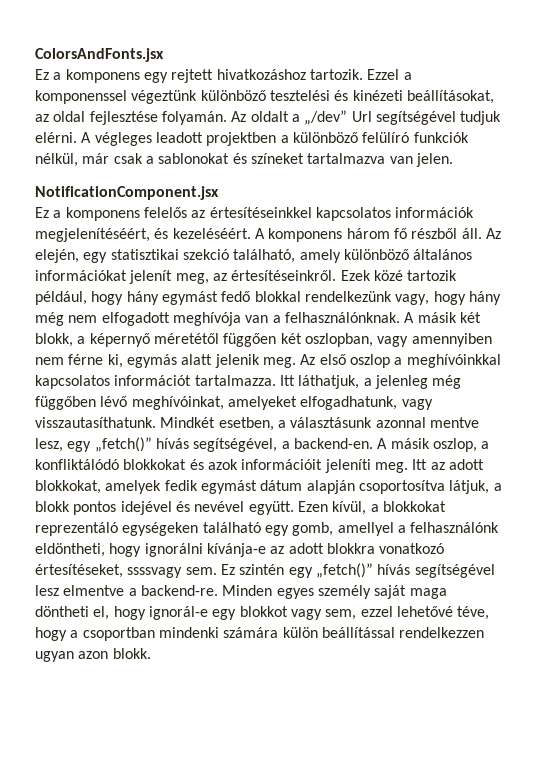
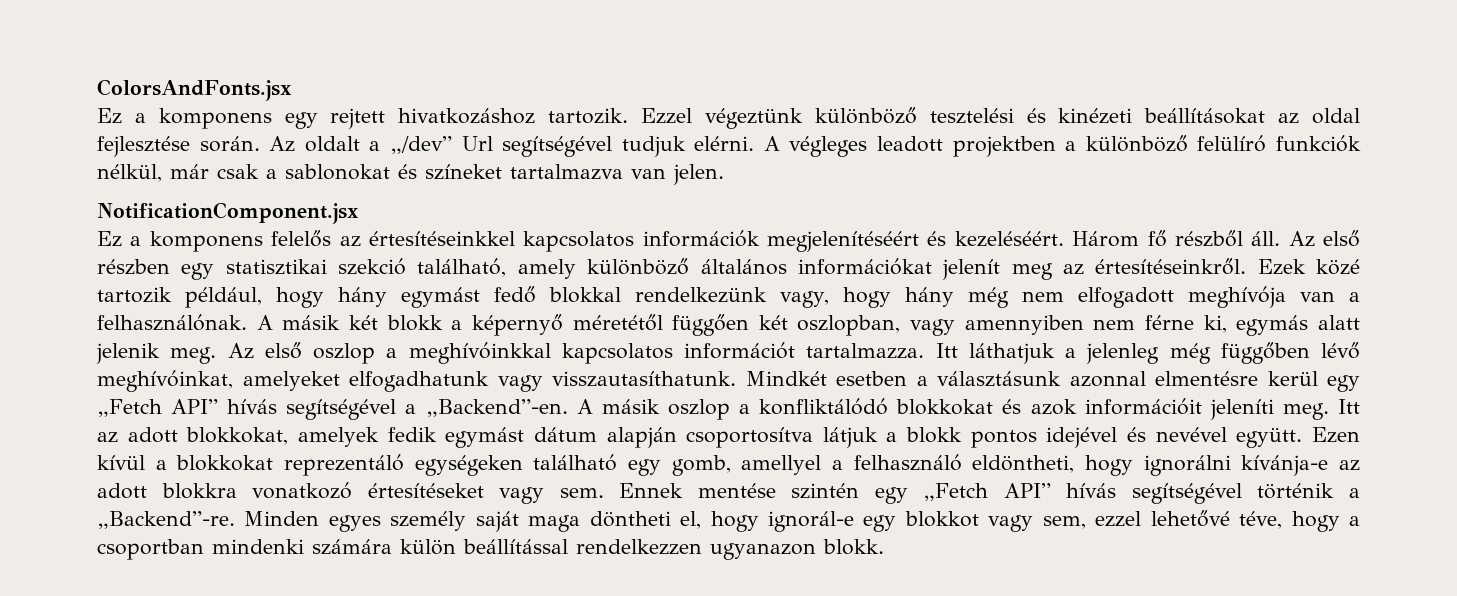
[403,72,412,80] [35,90,127,104] a komponenssel -> (693, 116) none
[406,90,494,104] beállításokat, -> [1144,108,1266,124] beállításokat
[161,111,227,125] folyamán. -> [199,136,260,152] során.
[35,228,150,242] megjelenítéséért, -> [767,231,919,252] megjelenítéséért
[254,228,390,242] A komponens három -> [1072,231,1140,247] Három
[35,249,79,263] elején, -> [1323,230,1360,247] [97,259,170,275] első részben
[175,273,209,284] meg, -> [1011,263,1053,280] meg
[284,312,400,323] felhasználónknak. -> [97,314,247,331] felhasználónak.
[35,333,73,347] blokk, -> [386,315,443,331] blokk
[298,375,360,389] láthatjuk, -> [968,343,1055,364] láthatjuk
[300,396,398,410] elfogadhatunk, -> [349,371,489,392] elfogadhatunk
[218,417,274,431] esetben, -> [836,371,907,386] esetben
[429,417,479,428] [35,437,477,452] mentve lesz, egy „fetch()” hívás segítségével, a backend-en. A másik oszlop, -> [1155,371,1360,392] [97,399,730,420] elmentésre kerül egy „Fetch API” hívás segítségével a „Backend”-en. A másik oszlop
[449,480,490,494] látjuk, -> [822,427,878,448] látjuk
[332,501,367,515] kívül, -> [97,455,145,470] kívül
[410,522,500,533] felhasználónk -> [853,454,962,471] felhasználó
[35,563,495,578] [35,585,218,596] értesítéseket, ssssvagy sem. Ez szintén egy „fetch()” hívás segítségével lesz elmentve a backend-re. -> [367,483,1360,504] [97,511,235,529] értesítéseket vagy sem. Ennek mentése szintén egy „Fetch API” hívás segítségével történik a „Backend”-re.
[35,651,109,662] ugyan azon -> [710,543,816,560] ugyanazon

